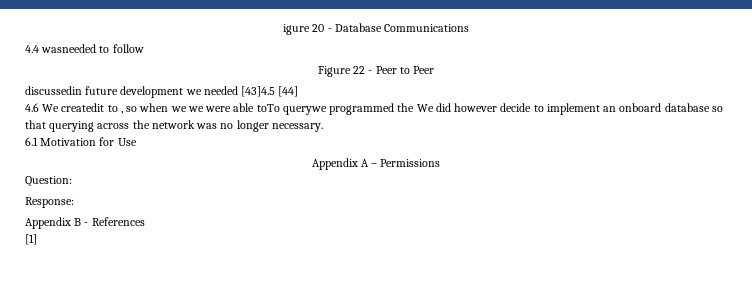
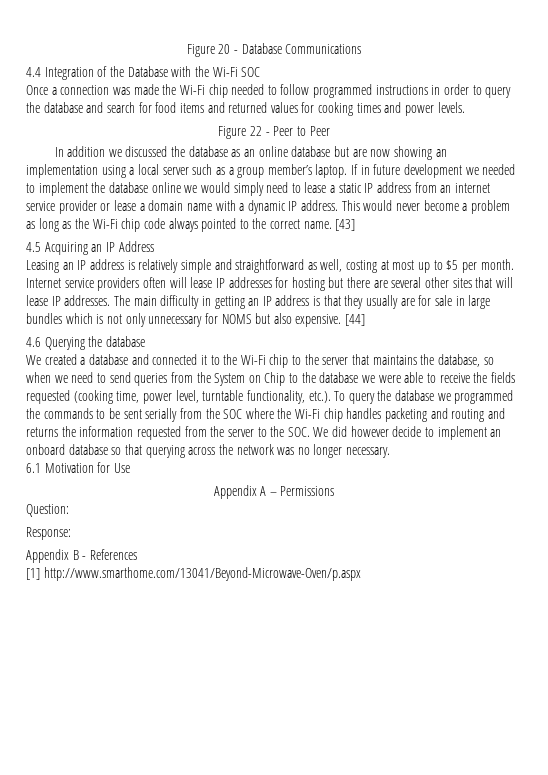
[283,24,311,35] igure -> [186,44,215,57] Figure
[41,44,144,53] wasneeded to follow -> [44,66,261,80] [26,84,512,98] [26,102,465,116] Integration of the Database with the Wi-Fi SOC // Once a connection was made the Wi-Fi chip needed to follow programmed instructions in order to query the database and search for food items and returned values for cooking times and power levels.
[25,86,299,98] [25,103,415,115] discussedin future development we needed [43]4.5 [44] // 4.6 We createdit to , so when we we were able toTo querywe programmed the -> [54,146,447,160] [26,164,516,178] [26,182,490,196] [26,200,510,214] [26,218,356,232] [26,241,154,255] [26,259,514,273] [26,277,513,291] [26,295,491,309] [26,313,366,327] [26,336,145,350] [26,354,494,368] [26,372,515,386] [26,390,514,404] [26,408,505,422] [26,426,310,440] In addition we discussed the database as an online database but are now showing an implementation using a local server such as a group member’s laptop. If in future development we needed to implement the database online we would simply need to lease a static IP address from an internet service provider or lease a domain name with a dynamic IP address. This would never become a problem as long as the Wi-Fi chip code always pointed to the correct name. [43] // 4.5 Acquiring an IP Address // Leasing an IP address is relatively simple and straightforward as well, costing at most up to $5 per month. Internet service providers often will lease IP addresses for hosting but there are several other sites that will lease IP addresses. The main difficulty in getting an IP address is that they usually are for sale in large bundles which is not only unnecessary for NOMS but also expensive. [44] // 4.6 Querying the database // We created a database and connected it to the Wi-Fi chip to the server that maintains the database, so when we need to send queries from the System on Chip to the database we were able to receive the fields requested (cooking time, power level, turntable functionality, etc.). To query the database we programmed the commands to be sent serially from the SOC where the Wi-Fi chip handles packeting and routing and returns the information requested from the server to the SOC.
(37, 239) none -> [43,567,361,581] http://www.smarthome.com/13041/Beyond-Microwave-Oven/p.aspx

